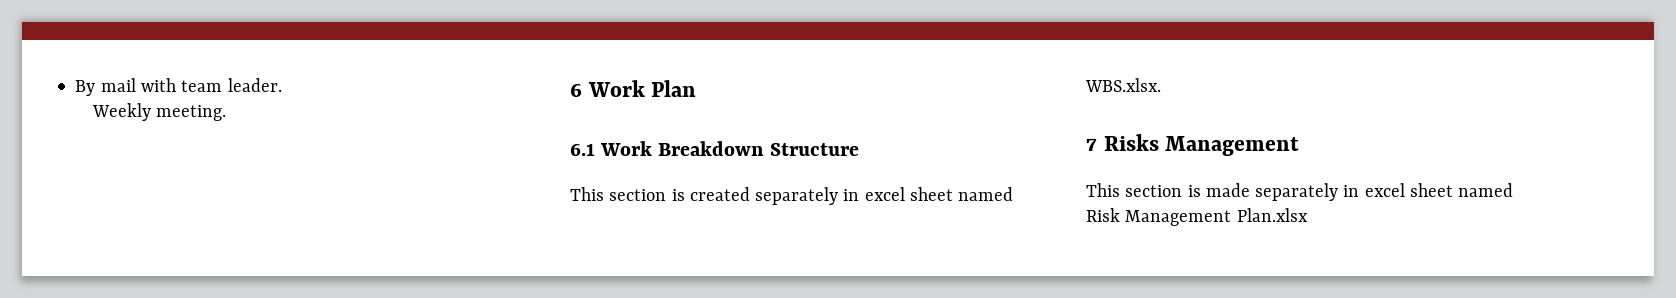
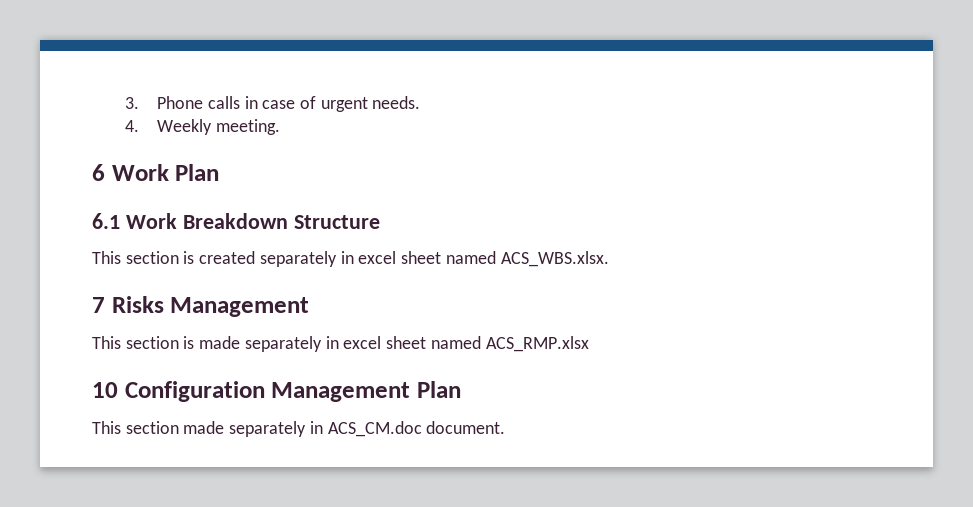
[75,78,282,96] By mail with team leader. // -> [124,96,421,112] [124,120,139,132] 3. Phone calls in case of urgent needs. // 4.
[1085,78,1161,92] WBS.xlsx. -> [500,251,609,267] ACS_WBS.xlsx.
[1086,208,1308,226] Risk Management Plan.xlsx -> [485,336,589,352] [92,381,461,402] [92,421,506,437] ACS_RMP.xlsx // 10 Configuration Management Plan // This section made separately in ACS_CM.doc document.

